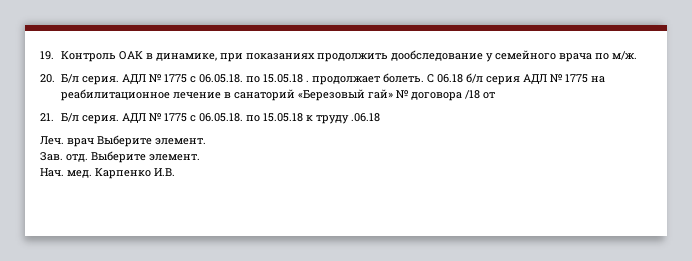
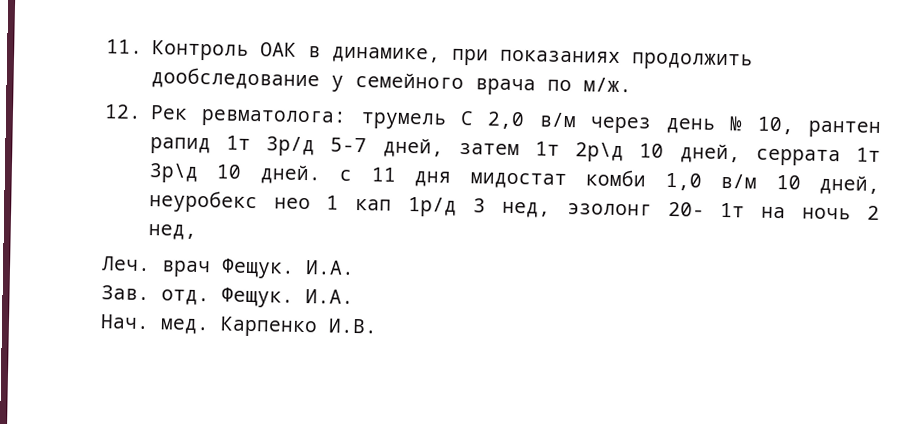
[40,51,54,60] 19. -> [106,39,143,54] 11.
[40,73,606,85] [61,89,496,101] [40,113,381,124] 20. Б/л серия. АДЛ № 1775 с 06.05.18. по 15.05.18 . продолжает болеть. С 06.18 б/л серия АДЛ № 1775 на реабилитационное лечение в санаторий «Березовый гай» № договора /18 от // 21. Б/л серия. АДЛ № 1775 с 06.05.18. по 15.05.18 к труду .06.18 -> [104,104,881,138] [149,135,881,167] [148,163,881,195] [148,190,880,220] [147,224,197,240] 12. Рек ревматолога: трумель С 2,0 в/м через день № 10, рантен рапид 1т 3р/д 5-7 дней, затем 1т 2р\д 10 дней, серрата 1т 3р\д 10 дней. с 11 дня мидостат комби 1,0 в/м 10 дней, неуробекс нео 1 кап 1р/д 3 нед, эзолонг 20- 1т на ночь 2 нед,
[97,135,206,147] Выберите элемент. -> [221,258,355,279] Фещук. И.А.
[91,151,200,163] Выберите элемент. -> [221,287,354,308] Фещук. И.А.

